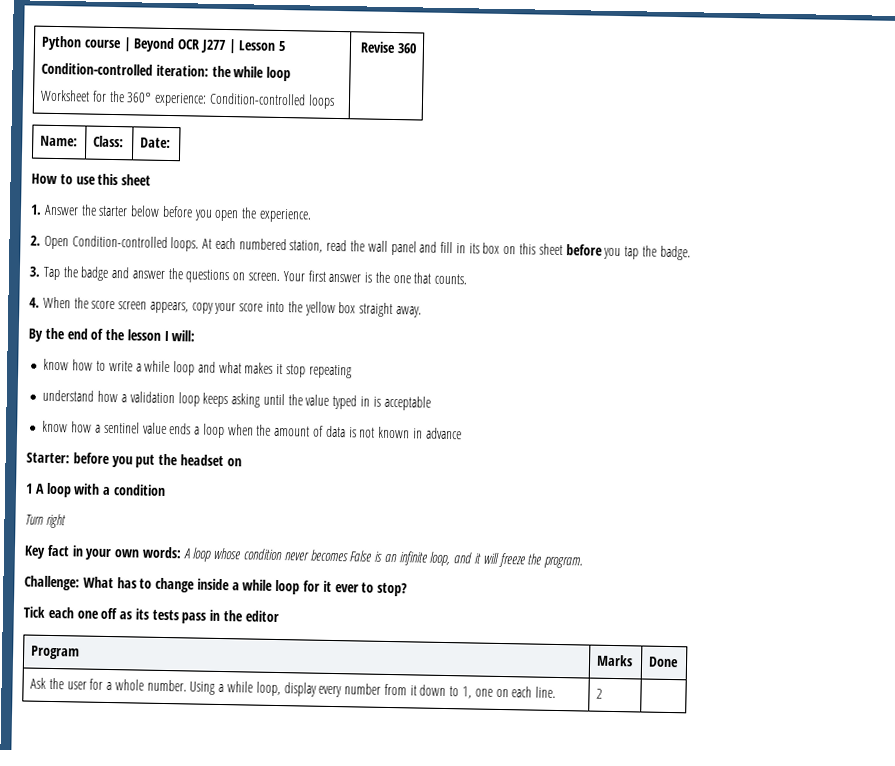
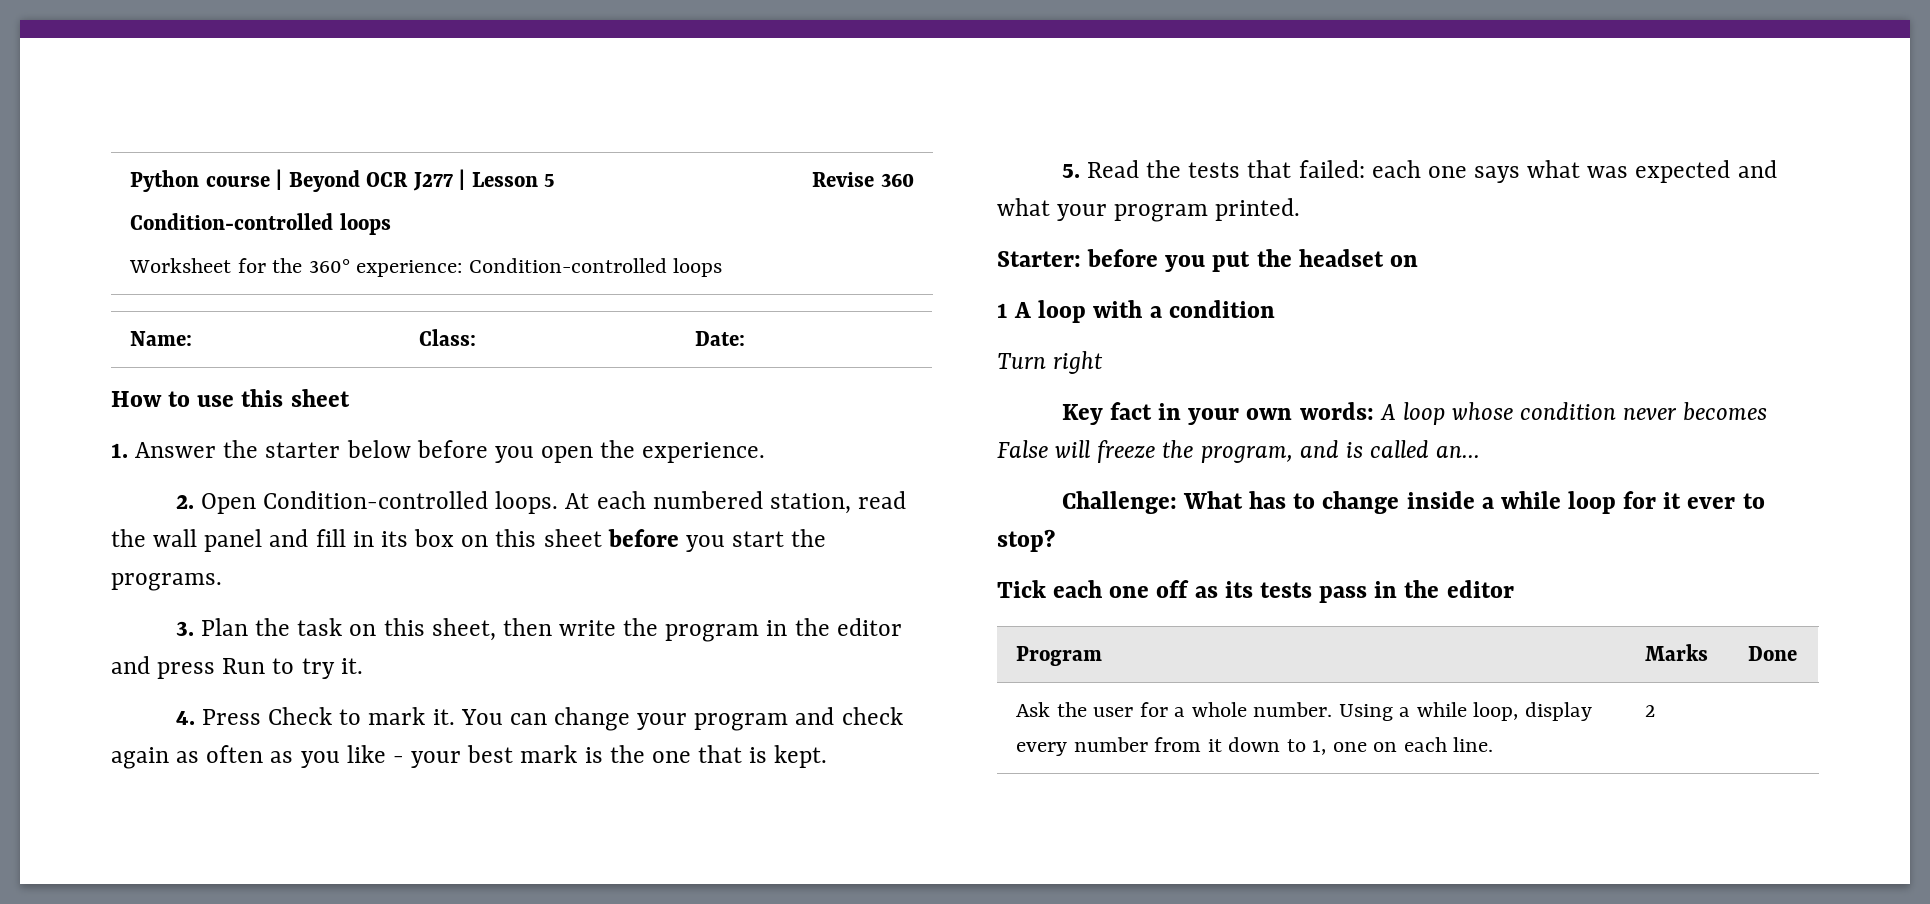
[155,64,292,82] iteration: the while loop -> [339,213,391,235] loops
[624,245,691,261] [29,266,468,285] [29,296,422,318] [28,327,196,342] [43,358,352,379] [42,389,431,411] [42,420,462,440] tap the badge. // 3. Tap the badge and answer the questions on screen. Your first answer is the one that counts. // 4. When the score screen appears, copy your score into the yellow box straight away. // By the end of the lesson I will: // know how to write a while loop and what makes it stop repeating // understand how a validation loop keeps asking until the value typed in is acceptable // know how a sentinel value ends a loop when the amount of data is not known in advance -> [732,529,827,547] [111,573,222,591] [175,618,902,642] [111,656,363,679] [175,707,903,731] [111,745,828,769] [1061,160,1777,183] [997,198,1301,222] start the programs. // 3. Plan the task on this sheet, then write the program in the editor and press Run to try it. // 4. Press Check to mark it. You can change your program and check again as often as you like - your best mark is the one that is kept. // 5. Read the tests that failed: each one says what was expected and what your program printed.
[374,550,584,569] is an infinite loop, and it will freeze the program. -> [1055,440,1481,463] will freeze the program, and is called an...

